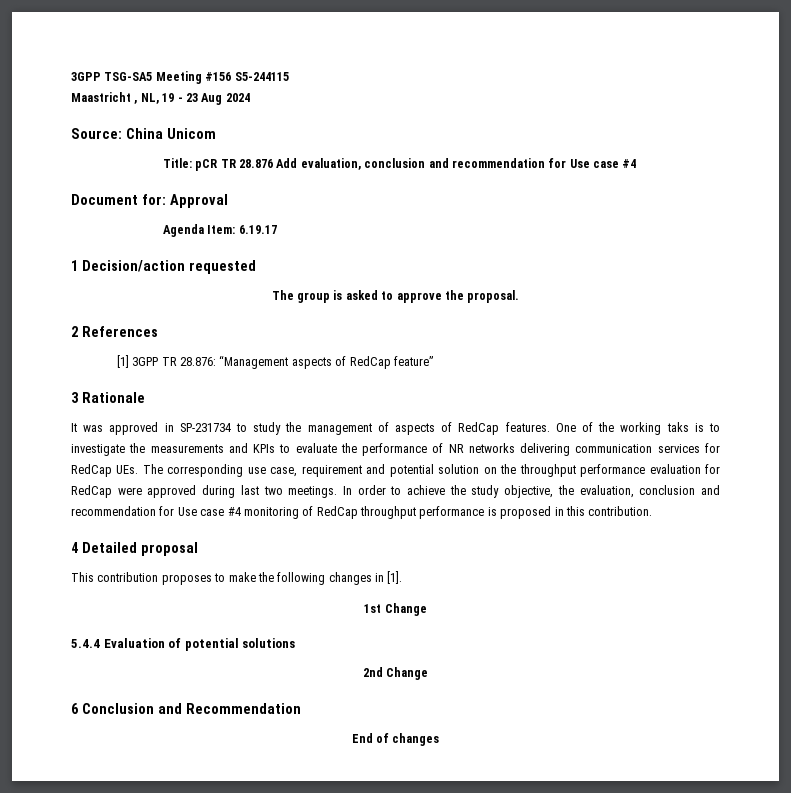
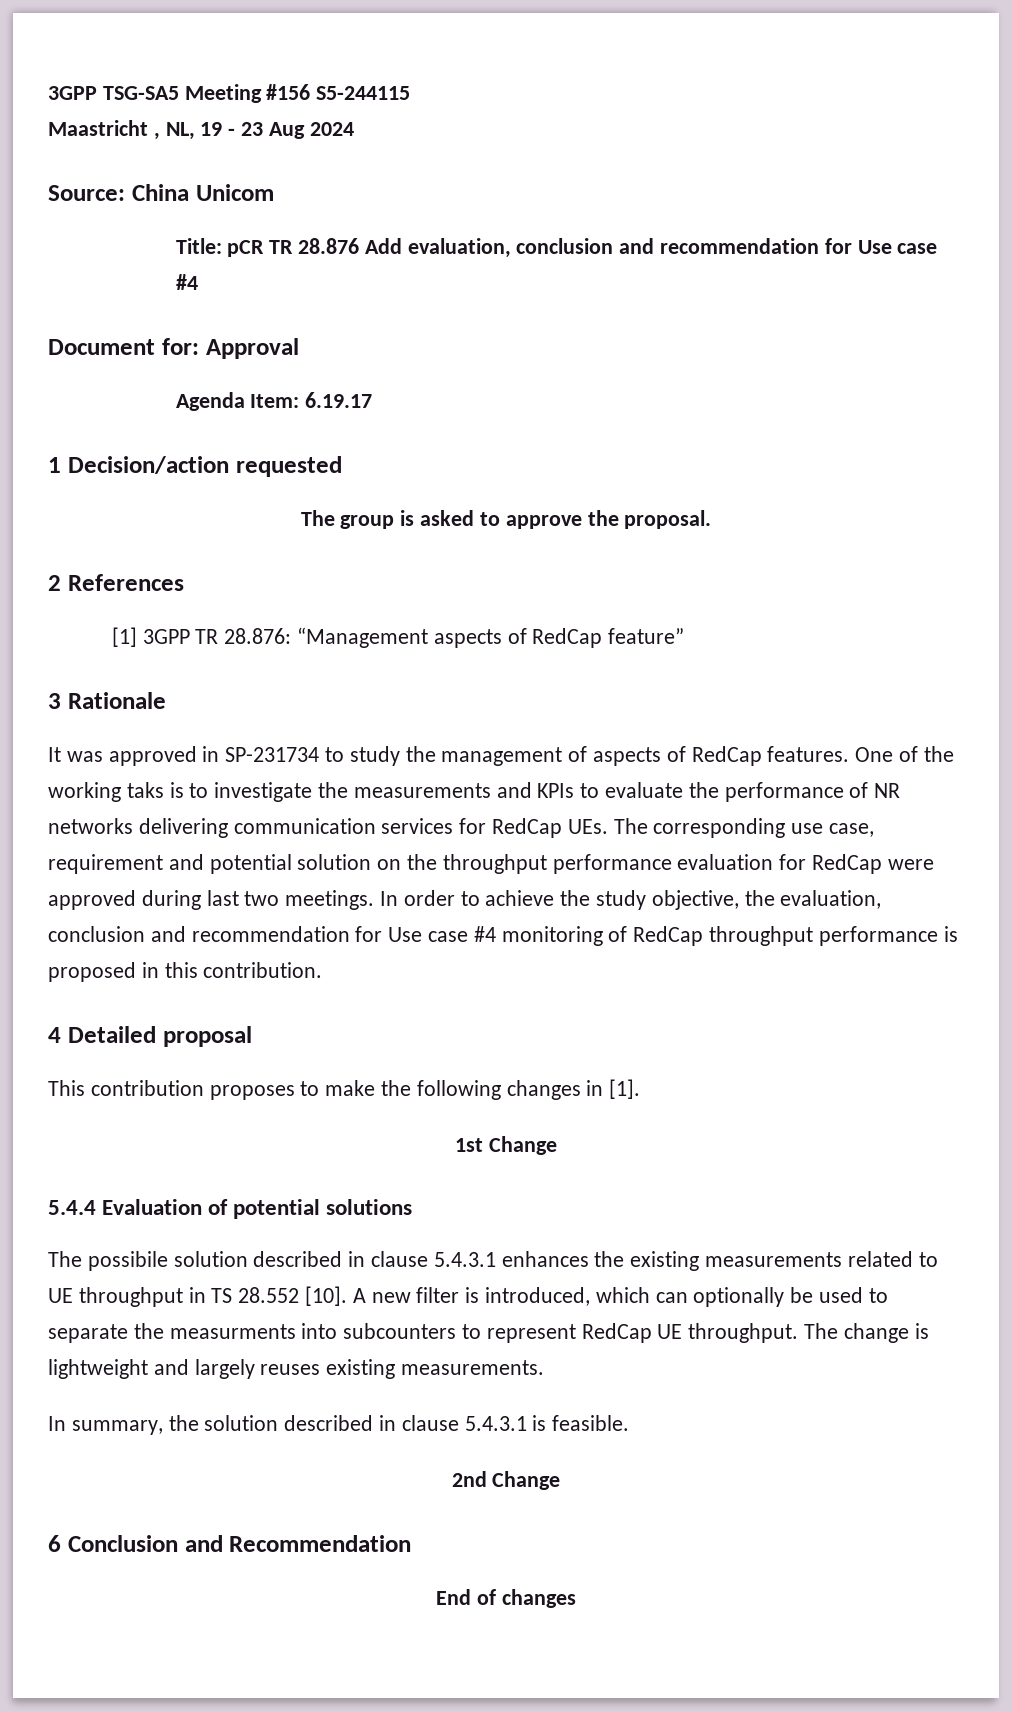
(296, 643) none -> [48,1251,938,1271] [48,1286,888,1307] [48,1323,929,1343] [48,1359,545,1379] [48,1415,630,1435] // The possibile solution described in clause 5.4.3.1 enhances the existing measurements related to UE throughput in TS 28.552 [10]. A new filter is introduced, which can optionally be used to separate the measurments into subcounters to represent RedCap UE throughput. The change is lightweight and largely reuses existing measurements. // In summary, the solution described in clause 5.4.3.1 is feasible.

